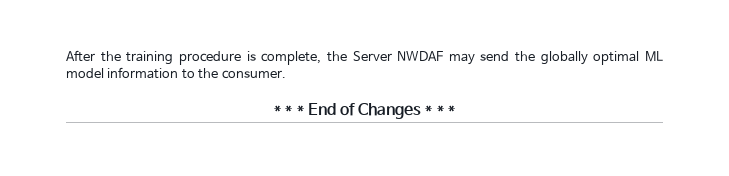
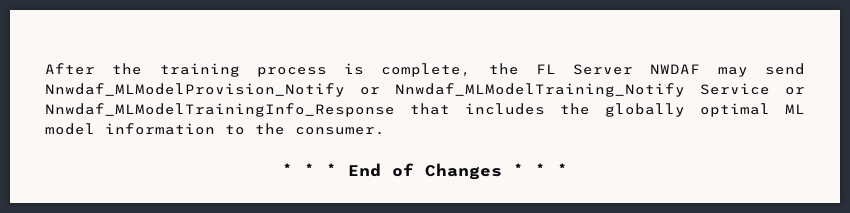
[178,51,241,65] procedure -> [256,67,327,77] process
(347, 56) none -> [535,64,556,74] FL
(510, 56) none -> [45,83,805,97] [45,103,545,117] Nnwdaf_MLModelProvision_Notify or Nnwdaf_MLModelTraining_Notify Service or Nnwdaf_MLModelTrainingInfo_Response that includes

